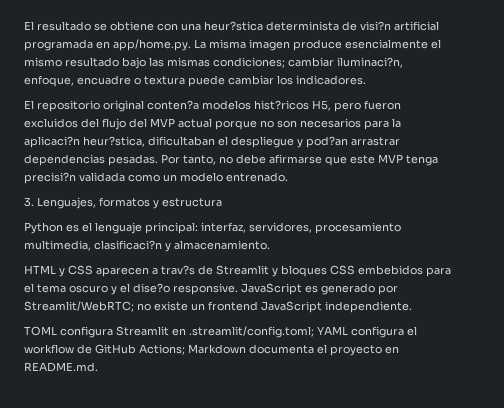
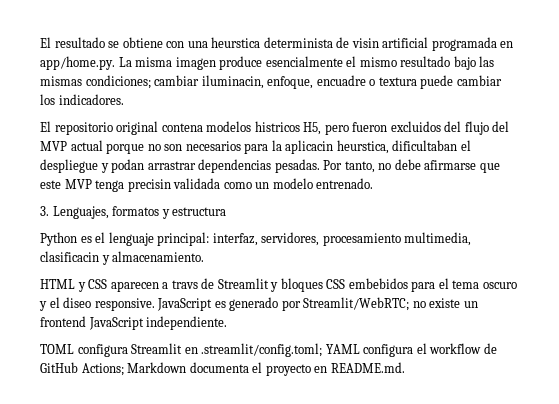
[204,21,263,31] heur?stica -> [211,37,261,48] heurstica
[360,21,391,31] visi?n -> [351,38,379,48] visin
[337,57,403,68] iluminaci?n, -> [201,75,264,89] iluminacin,
[147,100,309,110] conten?a modelos hist?ricos -> [161,121,300,132] contena modelos histricos
[24,136,145,148] aplicaci?n heur?stica, -> [285,140,389,154] aplicacin heurstica,
[306,136,348,148] pod?an -> [111,159,145,173] podan
[24,172,76,184] precisi?n -> [127,179,171,192] precisin
[94,240,162,250] clasificaci?n -> [40,251,99,262] clasificacin
[161,265,195,275] trav?s -> [171,280,198,289] travs
[133,283,170,293] dise?o -> [63,297,92,308] diseo

